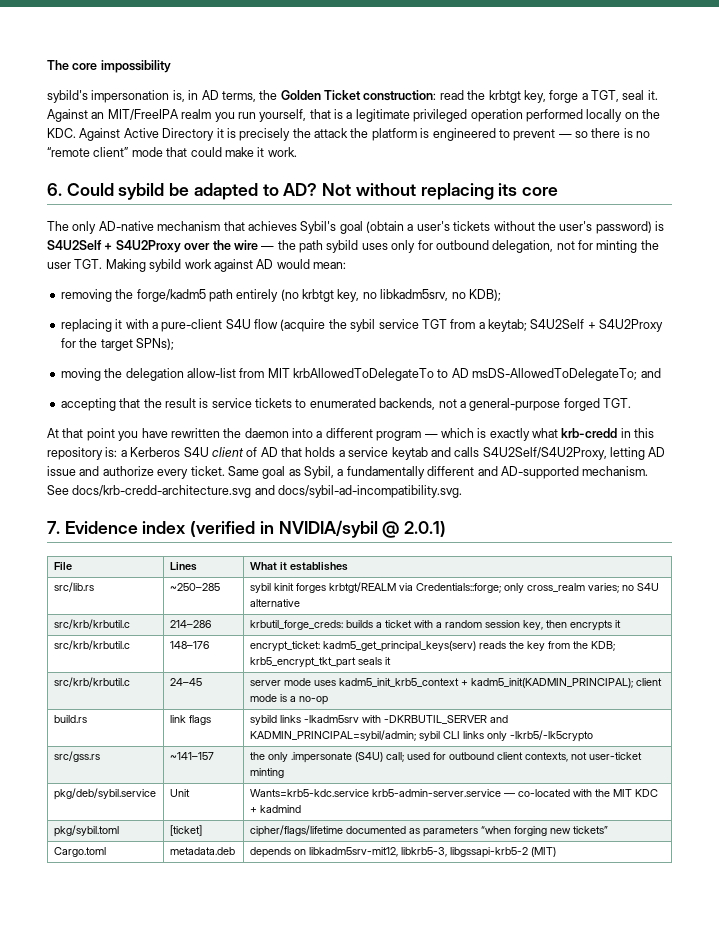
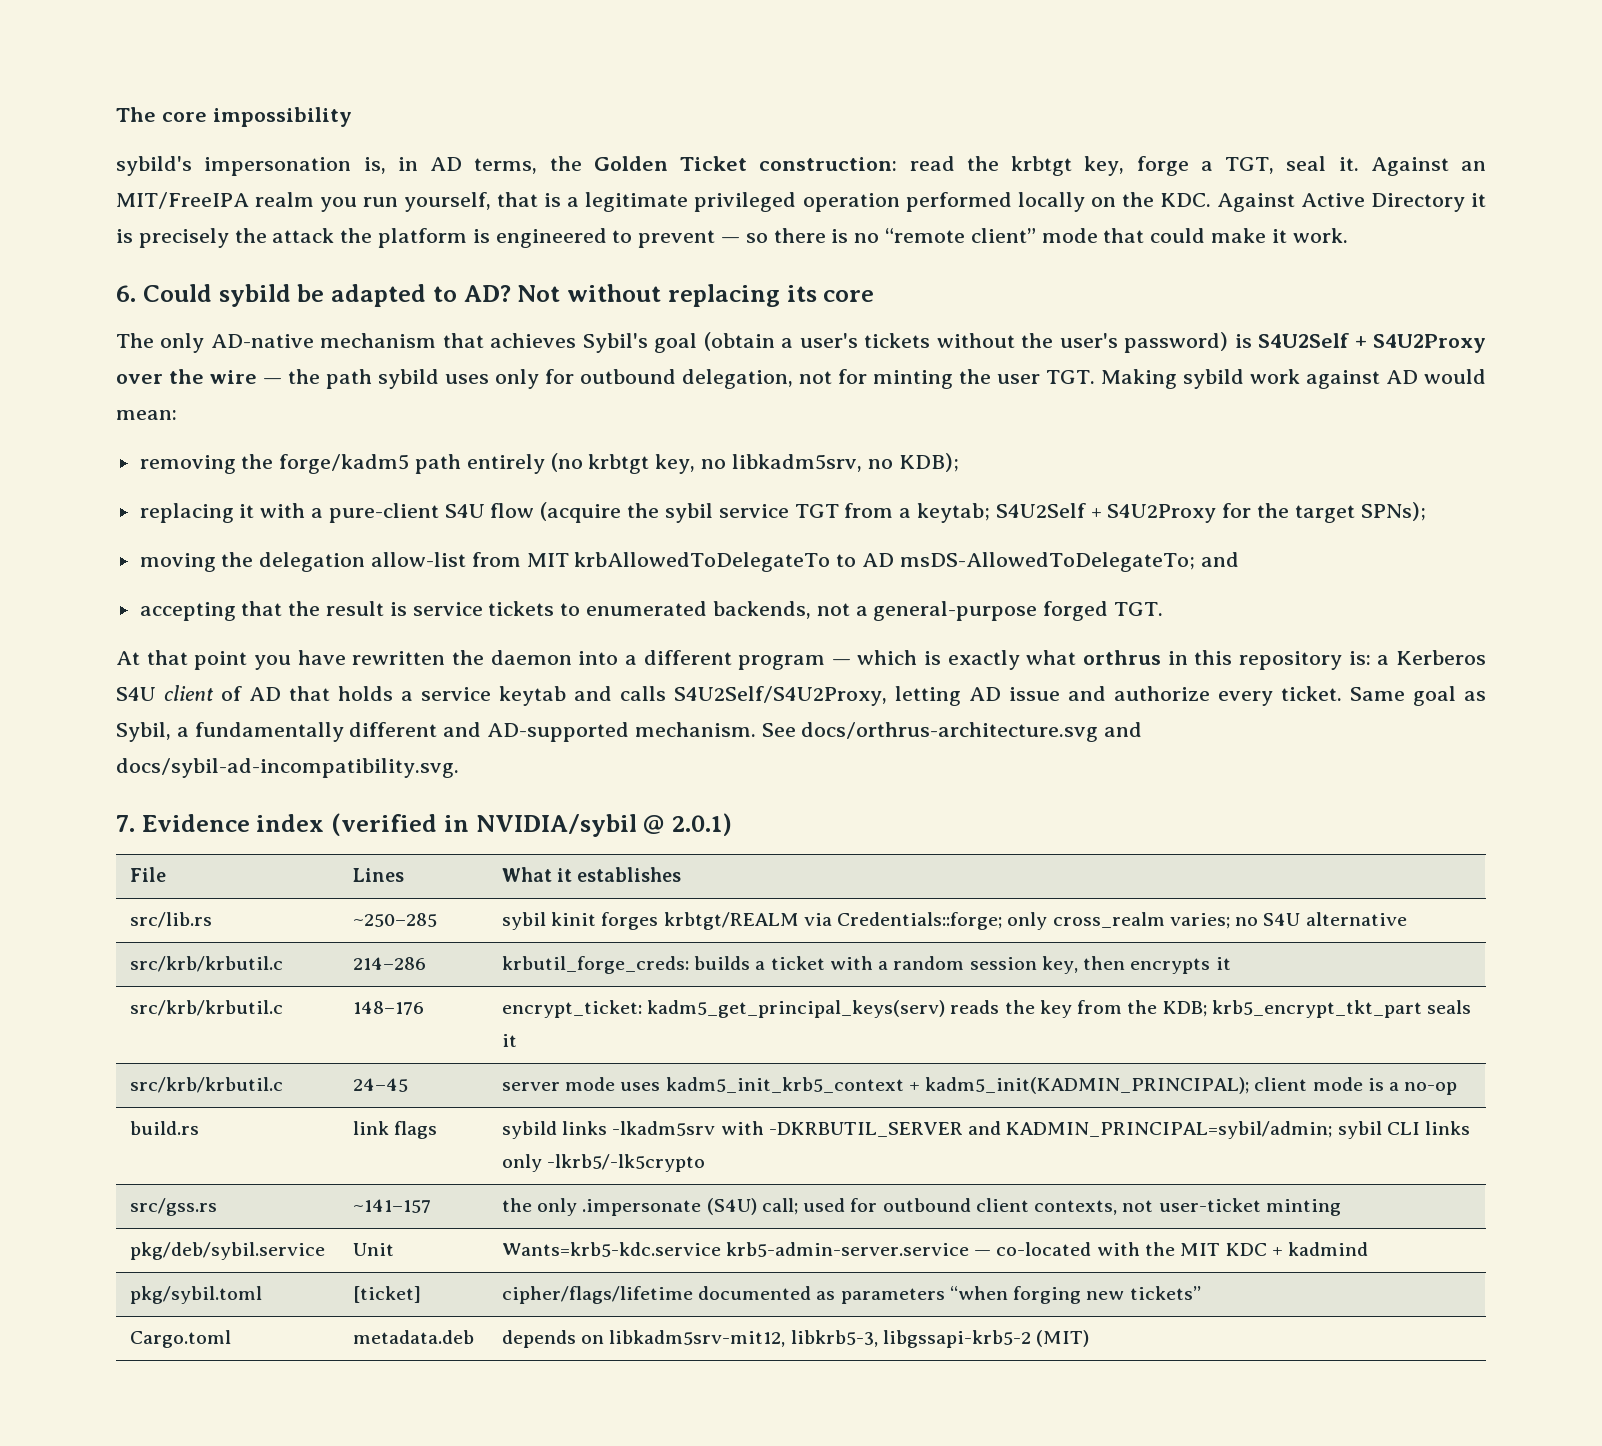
[561,428,618,438] krb-credd -> [1083,650,1162,665] orthrus
[72,485,252,498] docs/krb-credd-architecture.svg -> [801,722,1099,742] docs/orthrus-architecture.svg

